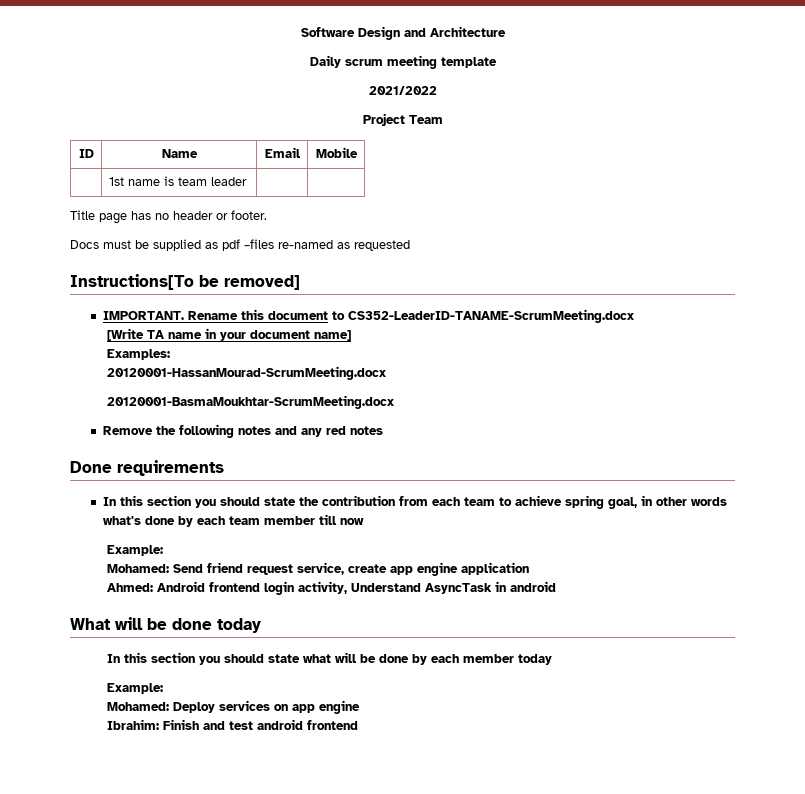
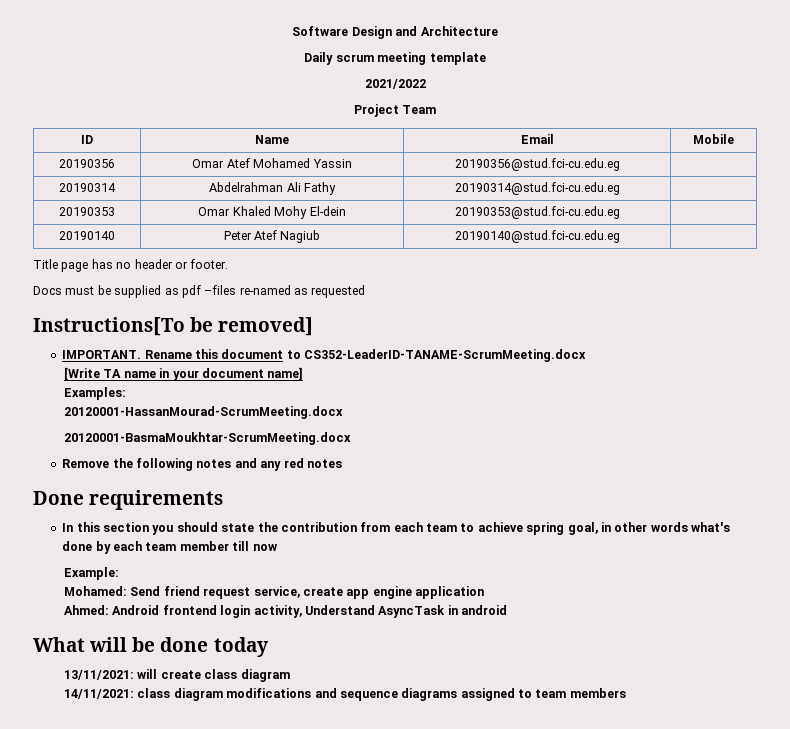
[108,176,247,186] | 1st name is team leader | -> [59,159,115,168] [192,158,352,168] [454,158,620,171] [59,183,116,192] [209,182,336,195] [454,182,620,195] [59,207,115,216] [198,206,346,219] [454,206,620,219] [59,231,115,240] [223,230,321,243] [454,230,620,243] 20190356 | Omar Atef Mohamed Yassin | 20190356@stud.fci-cu.edu.eg | // 20190314 | Abdelrahman Ali Fathy | 20190314@stud.fci-cu.edu.eg | // 20190353 | Omar Khaled Mohy El-dein | 20190353@stud.fci-cu.edu.eg | // 20190140 | Peter Atef Nagiub | 20190140@stud.fci-cu.edu.eg
[106,652,552,665] [106,683,163,694] [106,700,360,714] [106,719,358,730] In this section you should state what will be done by each member today // Example: // Mohamed: Deploy services on app engine // Ibrahim: Finish and test android frontend -> [64,669,290,682] [64,688,626,701] 13/11/2021: will create class diagram // 14/11/2021: class diagram modifications and sequence diagrams assigned to team members

